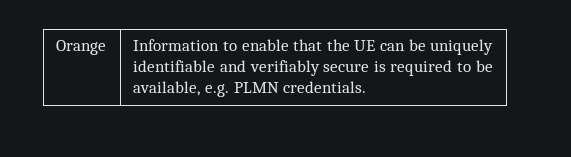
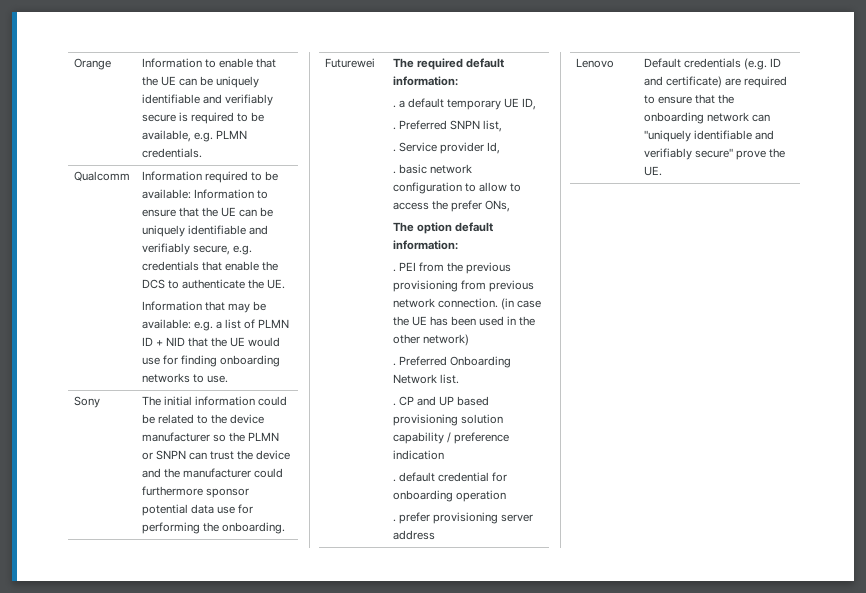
(367, 87) none -> [73,171,130,181] [141,171,278,183] [141,189,268,199] [141,207,274,217] [141,225,268,237] [141,243,252,255] [141,261,278,271] [141,279,286,289] [141,301,266,313] [141,319,290,331] [141,337,281,347] [141,355,280,367] [141,373,228,383] [73,396,100,408] [141,396,287,406] [141,414,265,424] [141,432,279,442] [141,450,291,460] [141,468,283,478] [141,486,249,498] [141,504,253,516] [141,522,285,534] [324,58,375,68] [392,58,504,70] [392,76,458,86] [392,98,537,110] [392,120,502,132] [392,142,500,154] [392,164,472,174] [392,182,521,194] [392,200,510,212] [392,222,493,234] [392,240,458,250] [392,262,512,274] [392,280,534,292] [392,298,541,310] [392,316,536,326] [392,334,469,346] [392,356,511,368] [392,374,459,384] [392,396,490,406] [392,414,503,426] [392,432,509,444] [392,450,444,460] [392,472,507,482] [392,490,506,502] [392,512,533,524] [392,530,435,540] [575,58,614,68] [643,58,781,70] [643,76,787,88] [643,94,734,104] [643,112,770,124] [643,130,774,142] [643,148,785,160] [643,166,662,176] // Qualcomm | Information required to be available: Information to ensure that the UE can be uniquely identifiable and verifiably secure, e.g. credentials that enable the DCS to authenticate the UE. // Information that may be available: e.g. a list of PLMN ID + NID that the UE would use for finding onboarding networks to use. // Sony | The initial information could be related to the device manufacturer so the PLMN or SNPN can trust the device and the manufacturer could furthermore sponsor potential data use for performing the onboarding. // Futurewei | The required default information: // . a default temporary UE ID, // . Preferred SNPN list, // . Service provider Id, // . basic network configuration to allow to access the prefer ONs, // The option default information: // . PEI from the previous provisioning from previous network connection. (in case the UE has been used in the other network) // . Preferred Onboarding Network list. // . CP and UP based provisioning solution capability / preference indication // . default credential for onboarding operation // . prefer provisioning server address // Lenovo | Default credentials (e.g. ID and certificate) are required to ensure that the onboarding network can "uniquely identifiable and verifiably secure" prove the UE.

